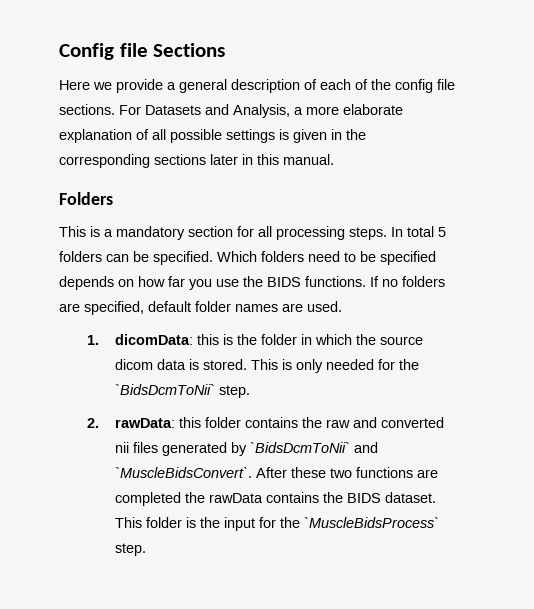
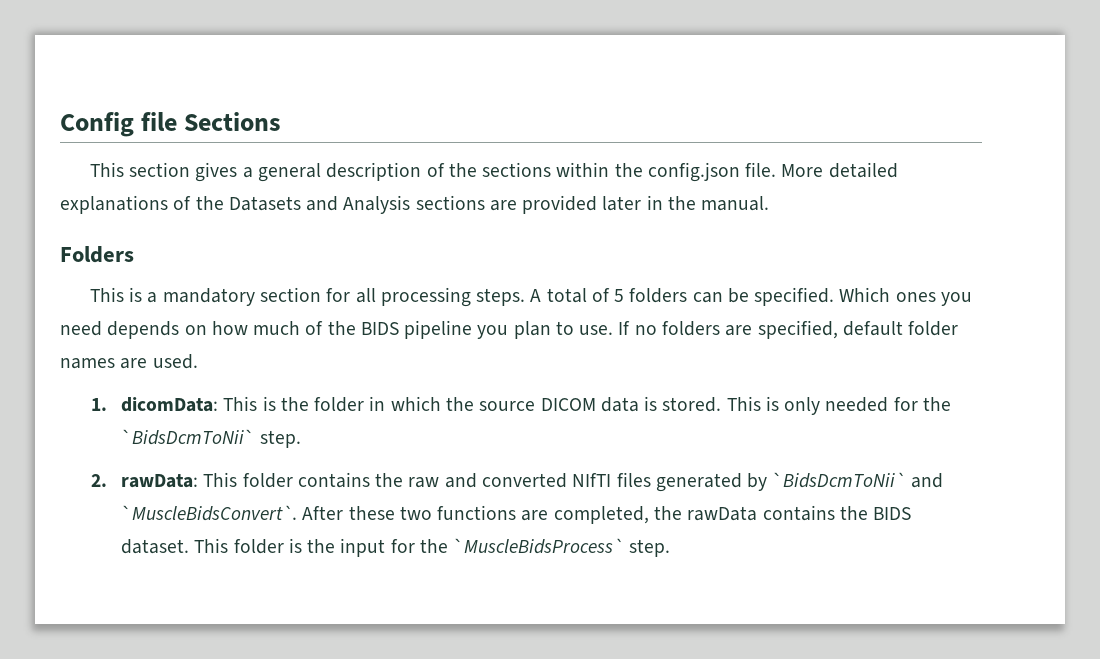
[59,79,163,93] Here we provide -> [89,162,238,182] This section gives
[320,79,455,93] [59,104,403,118] [59,129,366,143] [59,154,279,168] each of the config file sections. For Datasets and Analysis, a more elaborate explanation of all possible settings is given in the corresponding sections later in this -> [448,162,898,182] [60,195,696,214] the sections within the config.json file. More detailed explanations of the Datasets and Analysis sections are provided later in the
[391,226,434,237] In total -> [530,288,610,303] A total of
[261,251,436,265] [59,276,366,290] folders need to be specified depends on how far you use the BIDS functions. -> [895,292,972,306] [60,320,614,339] ones you need depends on how much of the BIDS pipeline you plan to use.
[196,334,219,345] this -> [223,396,258,411] This
[114,359,153,370] dicom -> [540,398,596,411] DICOM
[178,417,201,428] this -> [203,472,238,487] This
[114,442,129,453] nii -> [572,473,612,487] NIfTI
[114,492,181,506] completed -> [553,506,649,524] completed,

